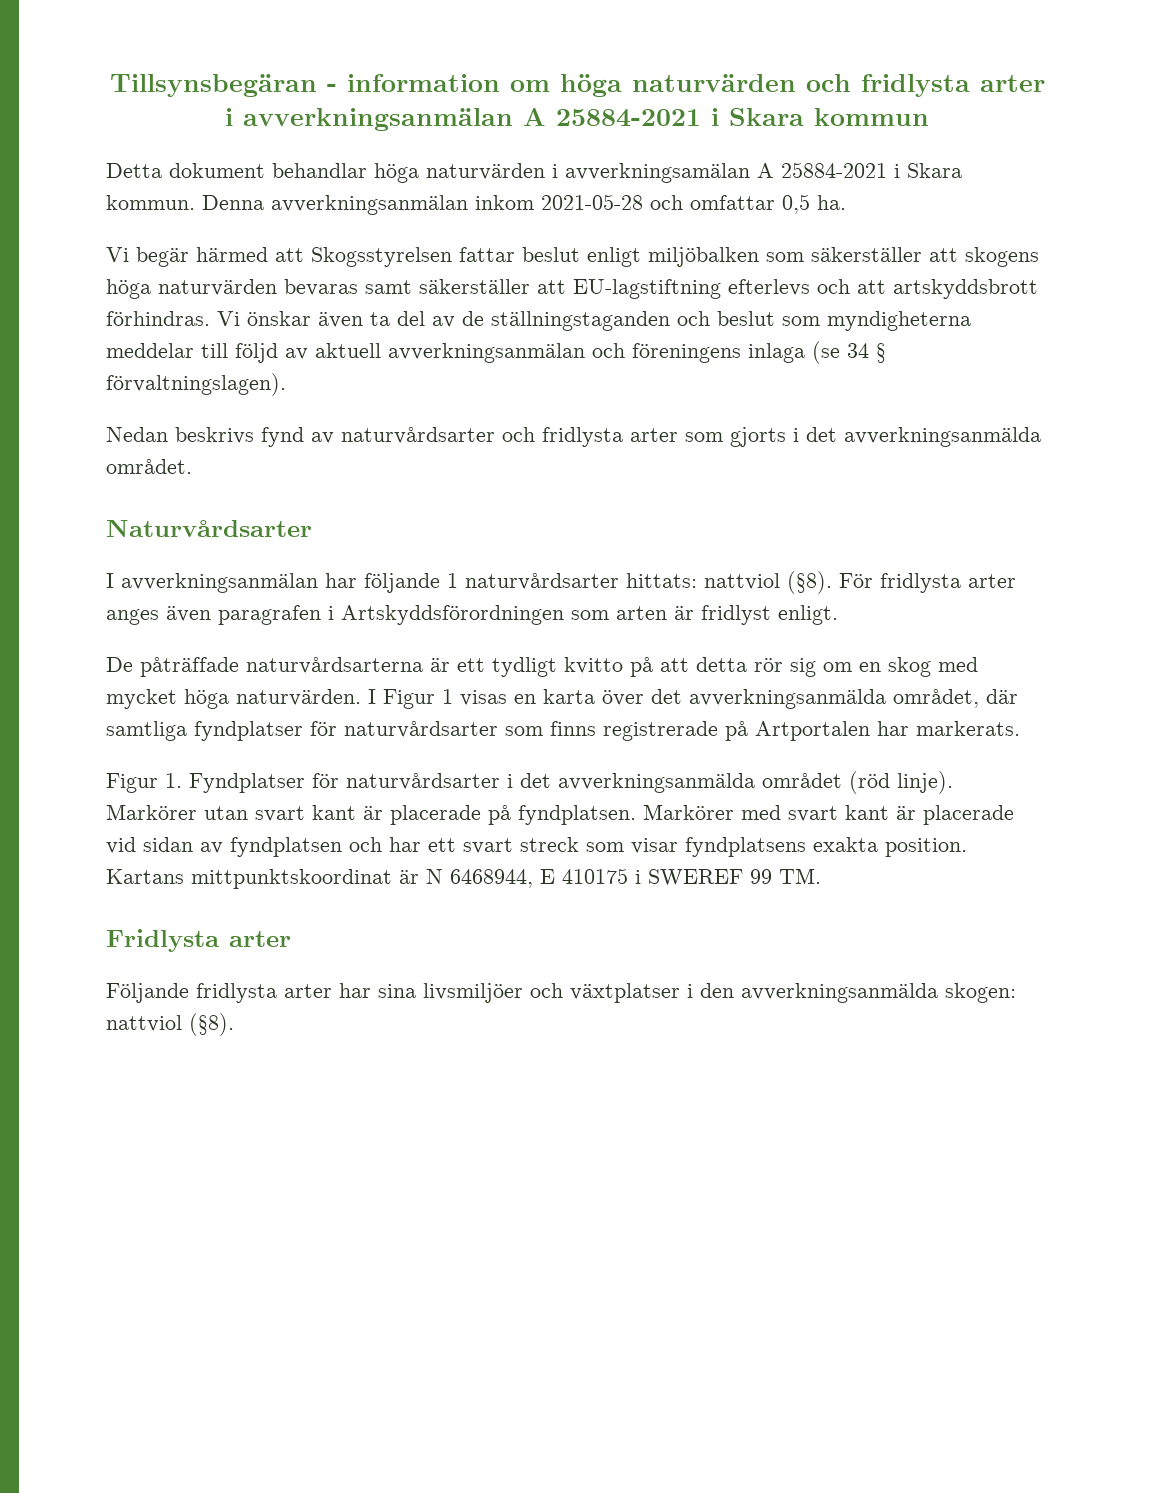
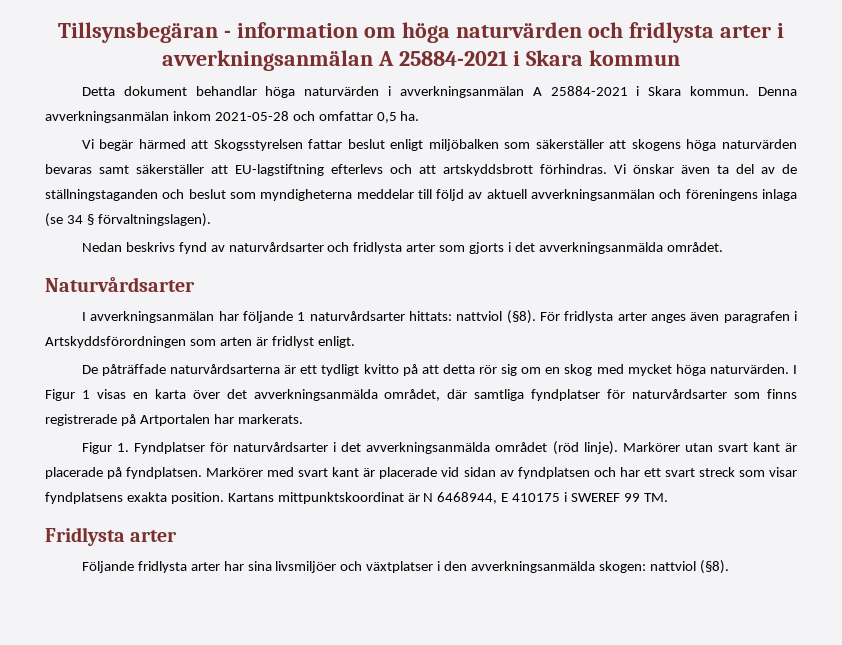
[565,163,750,183] avverkningsamälan -> [399,86,524,98] avverkningsanmälan

